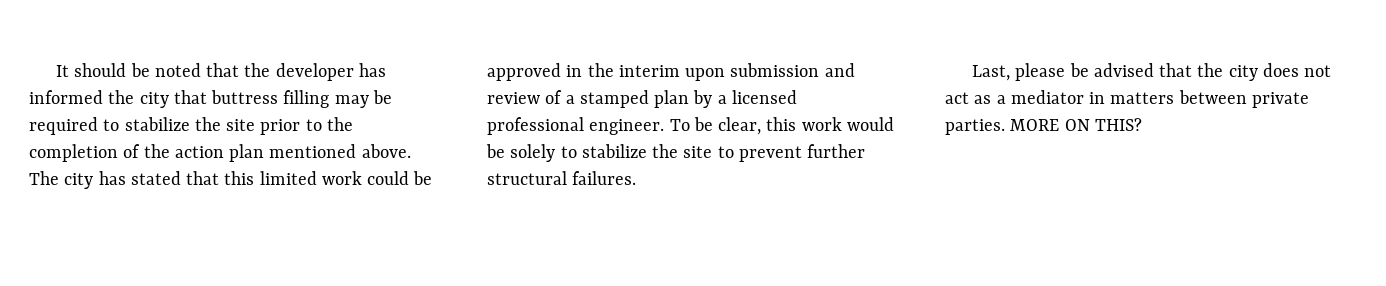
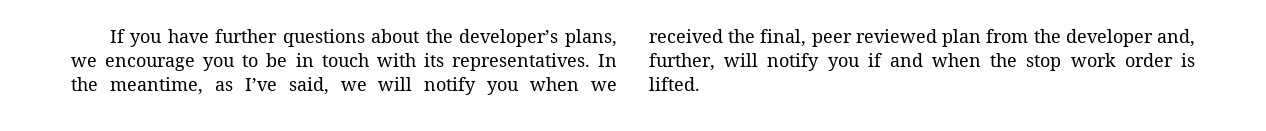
[56,63,386,81] [29,90,392,108] [29,117,353,135] [29,144,411,162] [29,171,433,189] [487,63,855,81] [487,90,797,108] [487,117,894,135] [486,144,866,162] [487,171,637,185] [972,63,1332,81] [945,90,1309,108] [945,118,1142,135] It should be noted that the developer has informed the city that buttress filling may be required to stabilize the site prior to the completion of the action plan mentioned above. The city has stated that this limited work could be approved in the interim upon submission and review of a stamped plan by a licensed professional engineer. To be clear, this work would be solely to stabilize the site to prevent further structural failures. // Last, please be advised that the city does not act as a mediator in matters between private parties. MORE ON THIS? -> [109,29,618,47] [71,53,618,71] [71,77,617,95] [649,29,1195,47] [649,53,1195,71] [649,77,700,91] If you have further questions about the developer’s plans, we encourage you to be in touch with its representatives. In the meantime, as I’ve said, we will notify you when we received the final, peer reviewed plan from the developer and, further, will notify you if and when the stop work order is lifted.

